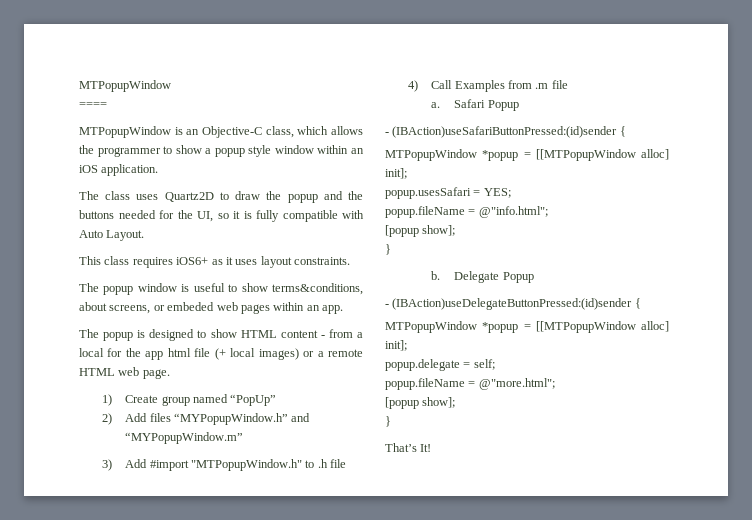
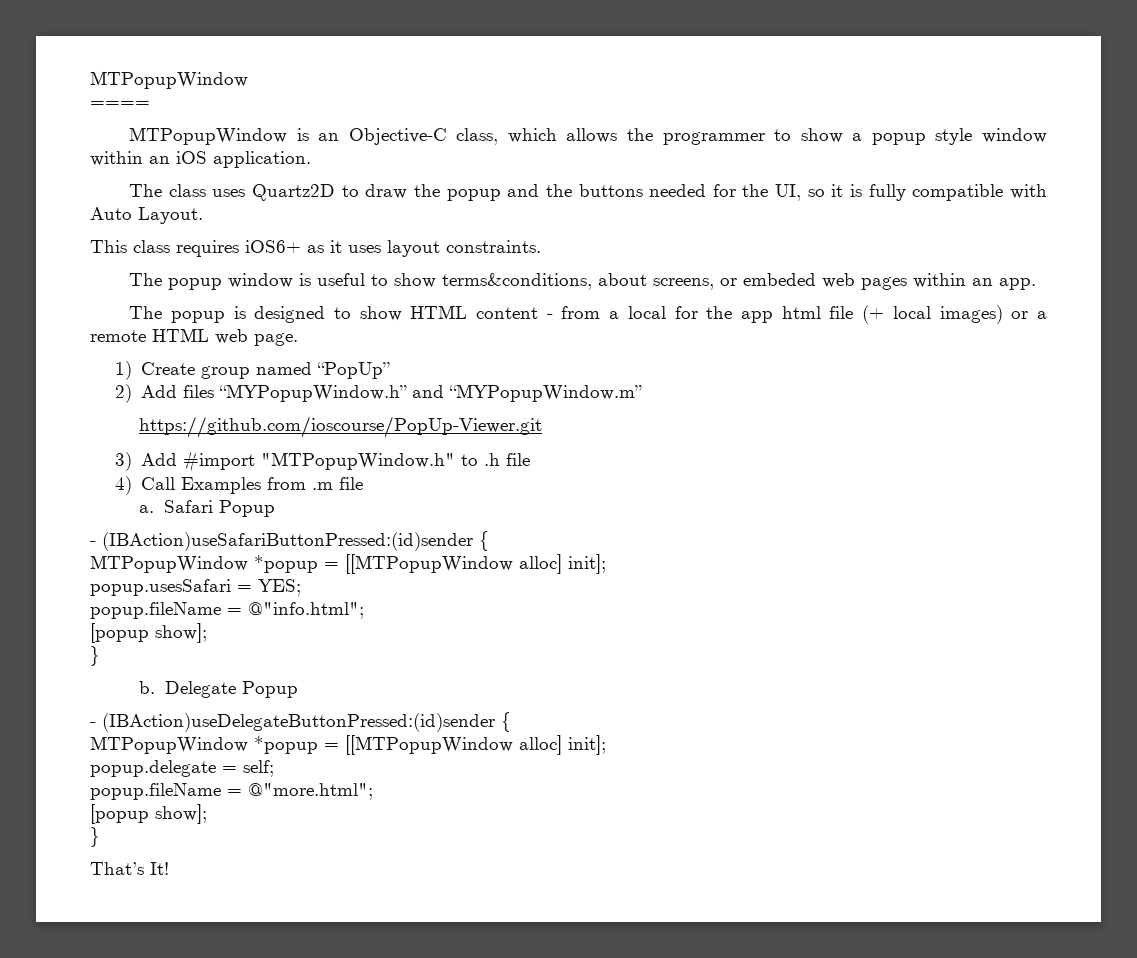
(244, 438) none -> [139,416,543,438] // https://github.com/ioscourse/PopUp-Viewer.git

